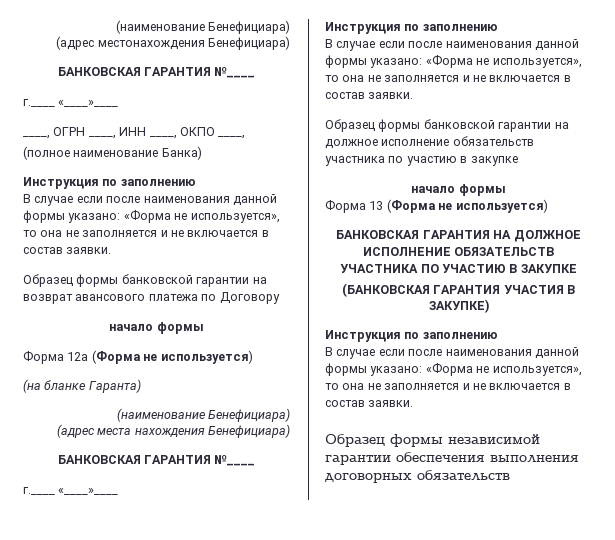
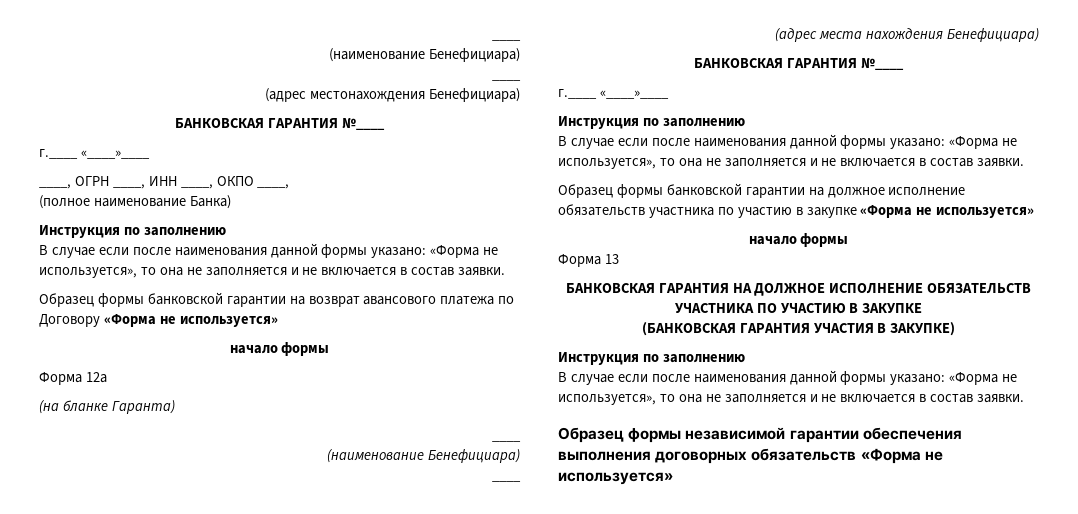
[115,20,290,34] (наименование Бенефициара) -> [492,39,521,41] [329,48,520,62] [492,79,521,81] ____ // (наименование Бенефициара) // ____
(280, 298) none -> [103,314,278,327] «Форма не используется»
[91,350,253,364] (Форма не используется) -> (107, 377) none
[116,408,290,422] // (наименование Бенефициара) -> [492,440,521,442] [327,449,520,463] [492,480,521,482] // ____ // (наименование Бенефициара) // ____
(518, 161) none -> [860,205,1035,218] «Форма не используется»
[386,199,548,213] (Форма не используется) -> (619, 259) none
(510, 475) none -> [860,448,943,464] [558,472,673,485] «Форма не используется»

